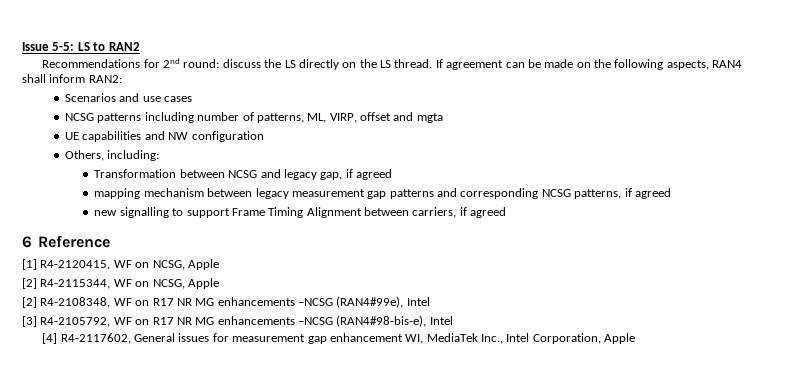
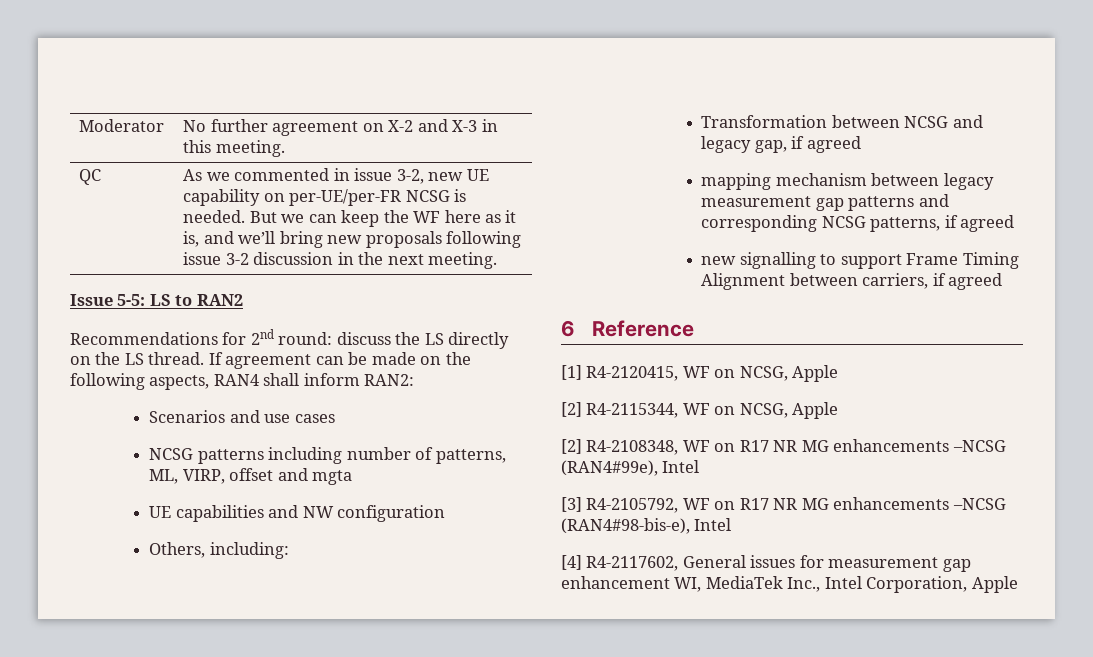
(22, 46) none -> [79,119,165,132] [183,119,498,136] [183,140,285,157] [79,169,102,185] [183,168,489,184] [183,189,467,206] [183,210,517,227] [183,231,522,248] [183,252,498,269] Moderator | No further agreement on X-2 and X-3 in this meeting. // QC | As we commented in issue 3-2, new UE capability on per-UE/per-FR NCSG is needed. But we can keep the WF here as it is, and we’ll bring new proposals following issue 3-2 discussion in the next meeting. //

